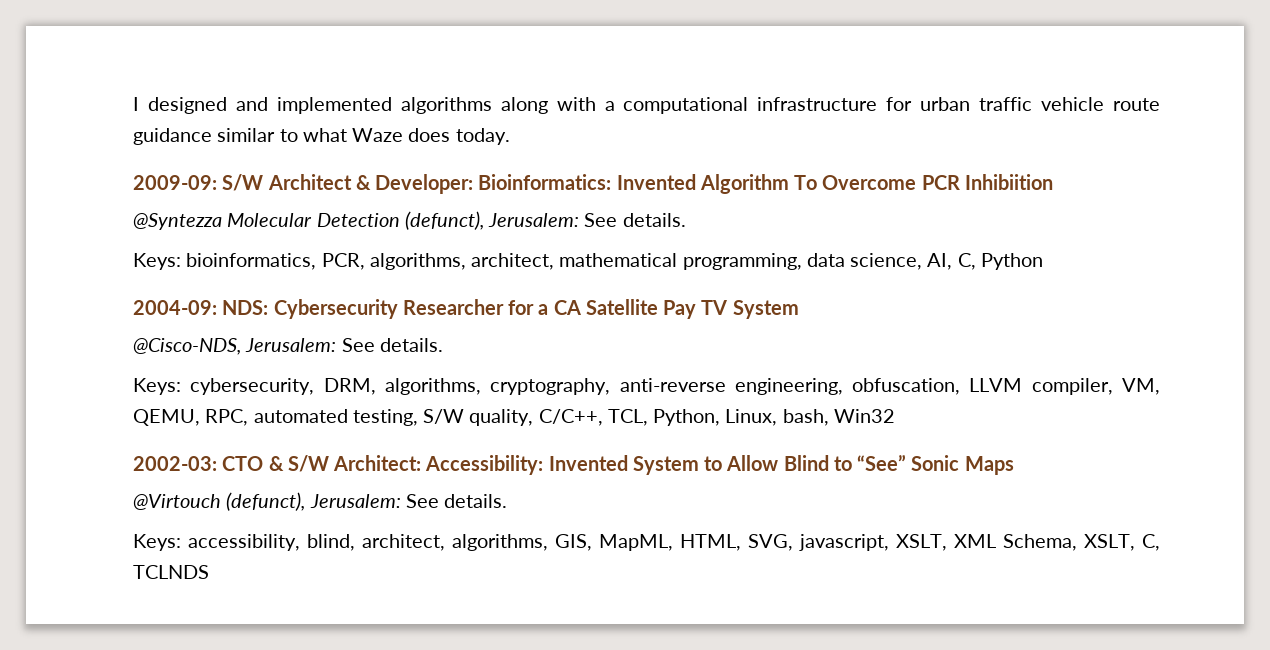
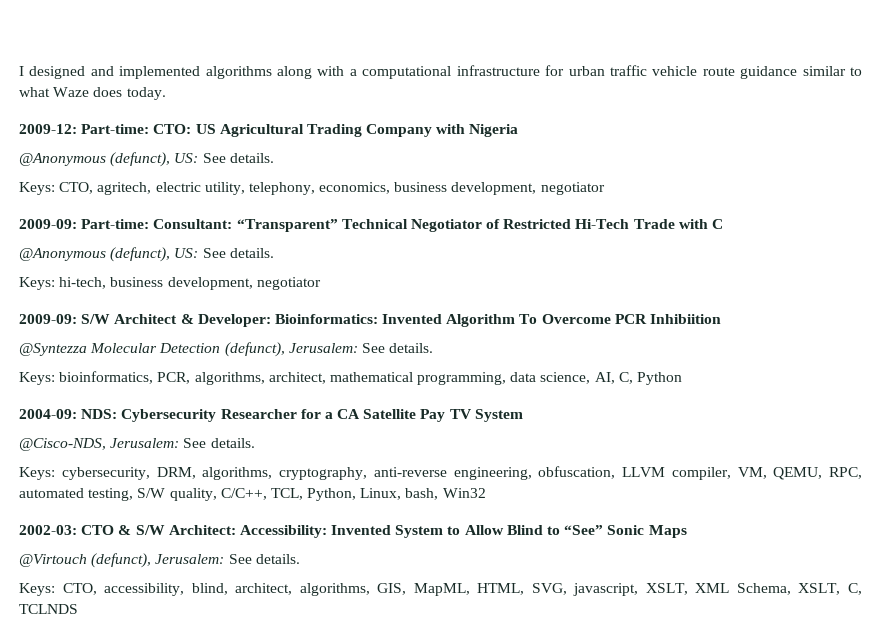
(510, 136) none -> [19,124,519,137] [19,152,274,167] [19,182,605,195] [19,219,724,232] [19,247,274,262] [19,277,321,290] // 2009-12: Part-time: CTO: US Agricultural Trading Company with Nigeria // @Anonymous (defunct), US: See details. // Keys: CTO, agritech, electric utility, telephony, economics, business development, negotiator // 2009-09: Part-time: Consultant: “Transparent” Technical Negotiator of Restricted Hi-Tech Trade with C // @Anonymous (defunct), US: See details. // Keys: hi-tech, business development, negotiator
(181, 542) none -> [62,583,97,595] CTO,

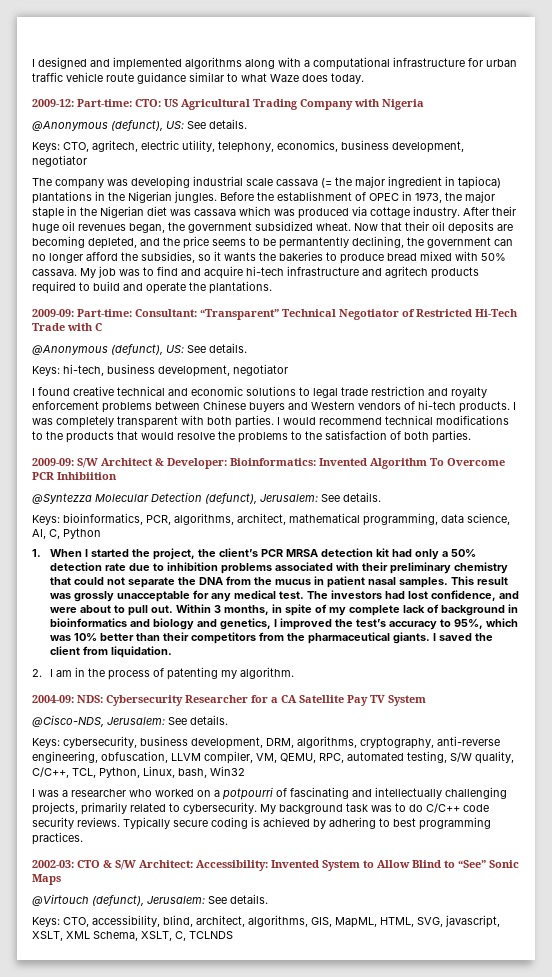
(605, 188) none -> [32,176,501,189] [32,191,495,204] [32,206,516,219] [32,221,513,234] [32,236,513,249] [32,251,506,264] [32,266,479,279] [32,281,272,294] // The company was developing industrial scale cassava (= the major ingredient in tapioca) plantations in the Nigerian jungles. Before the establishment of OPEC in 1973, the major staple in the Nigerian diet was cassava which was produced via cottage industry. After their huge oil revenues began, the government subsidized wheat. Now that their oil deposits are becoming depleted, and the price seems to be permantently declining, the government can no longer afford the subsidies, so it wants the bakeries to produce bread mixed with 50% cassava. My job was to find and acquire hi-tech infrastructure and agritech products required to build and operate the plantations.
(321, 283) none -> [32,386,487,398] [32,400,516,413] [32,415,509,428] [32,430,471,443] // I found creative technical and economic solutions to legal trade restriction and royalty enforcement problems between Chinese buyers and Western vendors of hi-tech products. I was completely transparent with both parties. I would recommend technical modifications to the products that would resolve the problems to the satisfaction of both parties.
(683, 378) none -> [32,548,476,560] [49,562,508,574] [49,576,508,588] [49,590,519,602] [49,604,518,616] [49,618,518,630] [49,632,493,644] [49,646,172,658] [32,667,294,680] // 1. When I started the project, the client’s PCR MRSA detection kit had only a 50% detection rate due to inhibition problems associated with their preliminary chemistry that could not separate the DNA from the mucus in patient nasal samples. This result was grossly unacceptable for any medical test. The investors had lost confidence, and were about to pull out. Within 3 months, in spite of my complete lack of background in bioinformatics and biology and genetics, I improved the test’s accuracy to 95%, which was 10% better than their competitors from the pharmaceutical giants. I saved the client from liquidation. // 2. I am in the process of patenting my algorithm.
(150, 473) none -> [140,736,263,749] business development,
(486, 493) none -> [32,787,507,800] [32,802,489,815] [32,817,491,830] [32,832,83,845] // I was a researcher who worked on a potpourri of fascinating and intellectually challenging projects, primarily related to cybersecurity. My background task was to do C/C++ code security reviews. Typically secure coding is achieved by adhering to best programming practices.

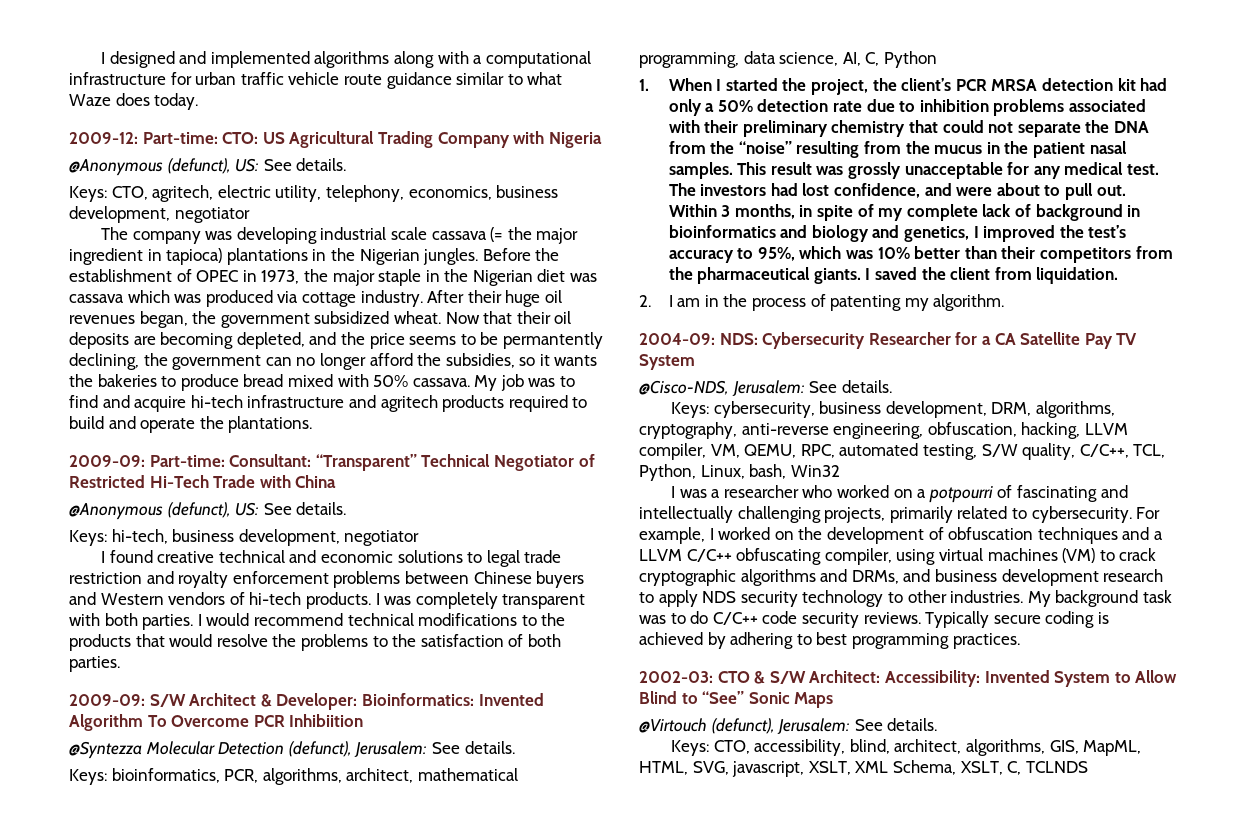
[95,323,102,331] C -> [295,475,337,488] China
(272, 581) none -> [738,141,930,158] “noise” resulting from the
(324, 580) none -> [1004,141,1029,154] the
(168, 757) none -> [1021,422,1081,439] hacking,
(257, 808) none -> [1136,507,1161,519] [639,527,1163,544] [639,548,1157,565] [639,569,1164,586] [639,590,1024,607] For example, I worked on the development of obfuscation techniques and a LLVM C/C++ obfuscating compiler, using virtual machines (VM) to crack cryptographic algorithms and DRMs, and business development research to apply NDS security technology to other industries.

